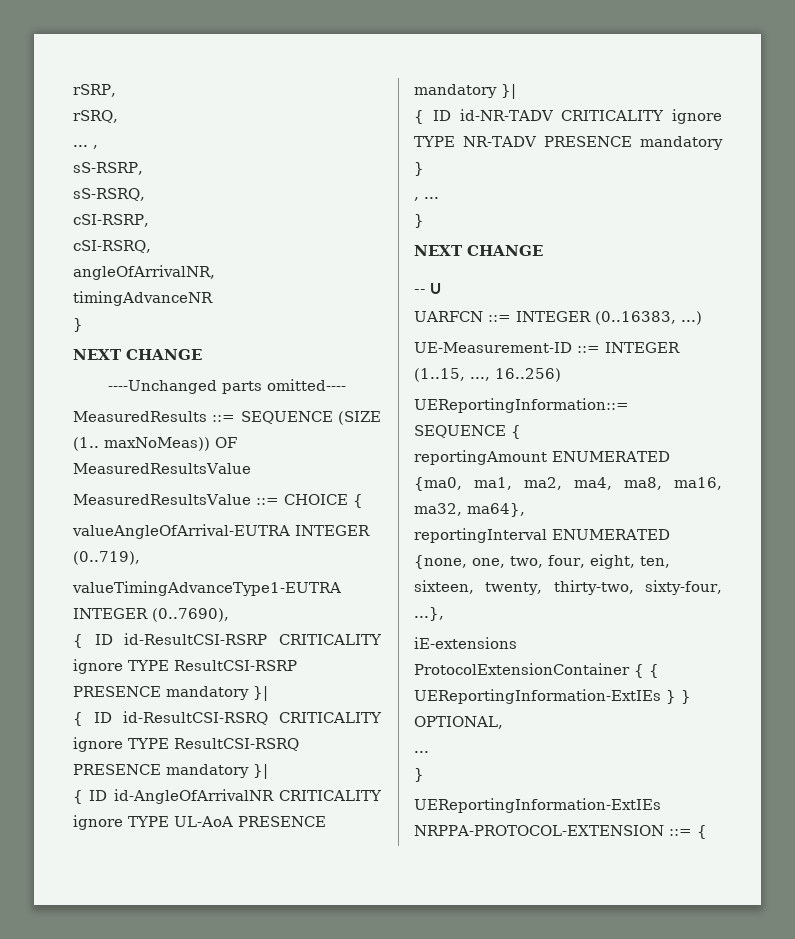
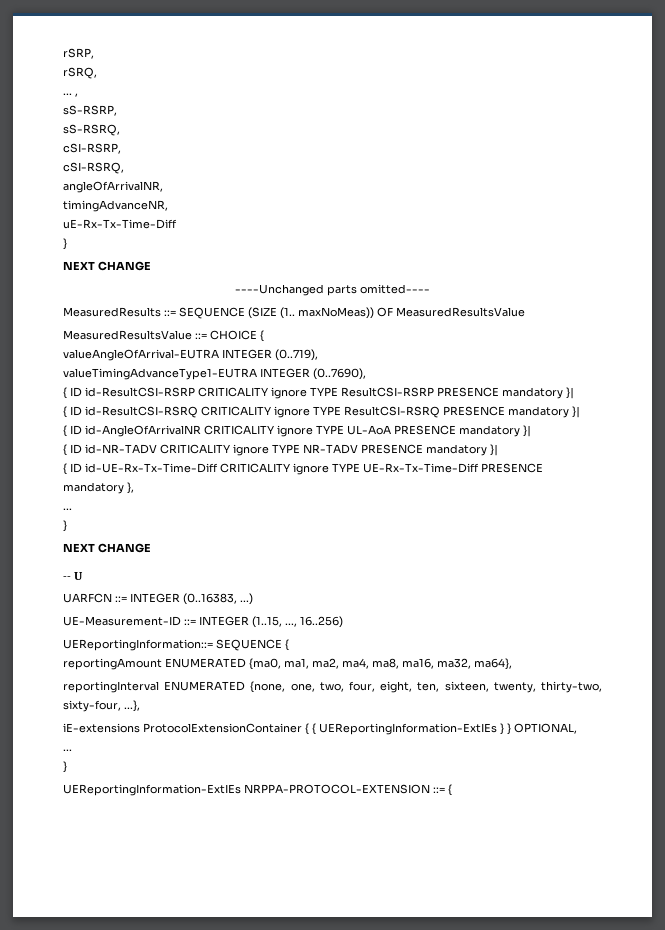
[73,291,213,306] timingAdvanceNR -> [63,200,168,212] [63,219,177,229] timingAdvanceNR, // uE-Rx-Tx-Time-Diff
[414,162,424,176] [414,197,419,201] } // , -> [490,444,498,456] [63,463,543,475] [63,482,134,494] }| // { ID id-UE-Rx-Tx-Time-Diff CRITICALITY ignore TYPE UE-Rx-Tx-Time-Diff PRESENCE mandatory }, //

